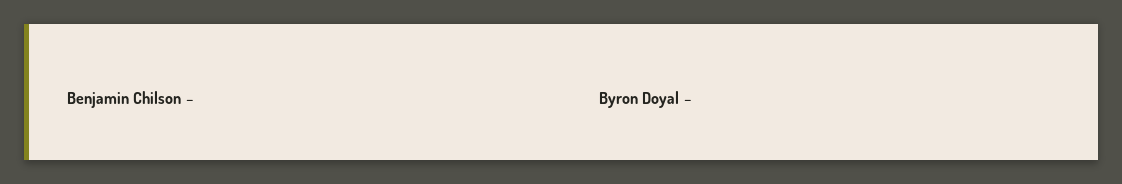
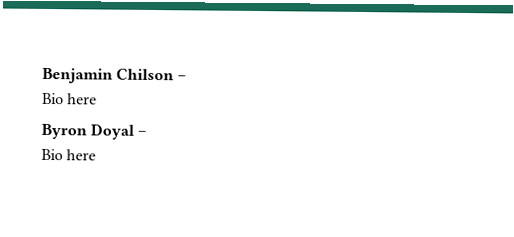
(194, 101) none -> [41,92,97,105] // Bio here
(692, 101) none -> [40,148,96,161] // Bio here

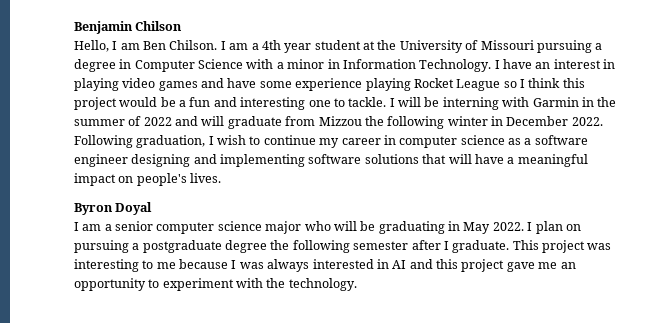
[177,75,188,81] [41,92,97,105] [40,123,148,140] [40,148,96,161] – // Bio here // Byron Doyal – // Bio here -> [73,40,603,53] [73,59,616,72] [73,78,585,91] [73,97,617,110] [73,116,603,129] [73,135,588,148] [73,154,588,167] [73,173,222,186] [73,202,153,215] [73,221,581,234] [73,240,612,253] [73,259,576,272] [73,278,357,291] // Hello, I am Ben Chilson. I am a 4th year student at the University of Missouri pursuing a degree in Computer Science with a minor in Information Technology. I have an interest in playing video games and have some experience playing Rocket League so I think this project would be a fun and interesting one to tackle. I will be interning with Garmin in the summer of 2022 and will graduate from Mizzou the following winter in December 2022. Following graduation, I wish to continue my career in computer science as a software engineer designing and implementing software solutions that will have a meaningful impact on people's lives. // Byron Doyal // I am a senior computer science major who will be graduating in May 2022. I plan on pursuing a postgraduate degree the following semester after I graduate. This project was interesting to me because I was always interested in AI and this project gave me an opportunity to experiment with the technology.

